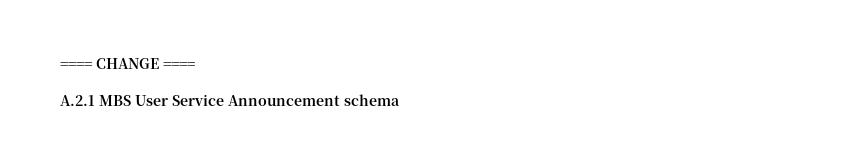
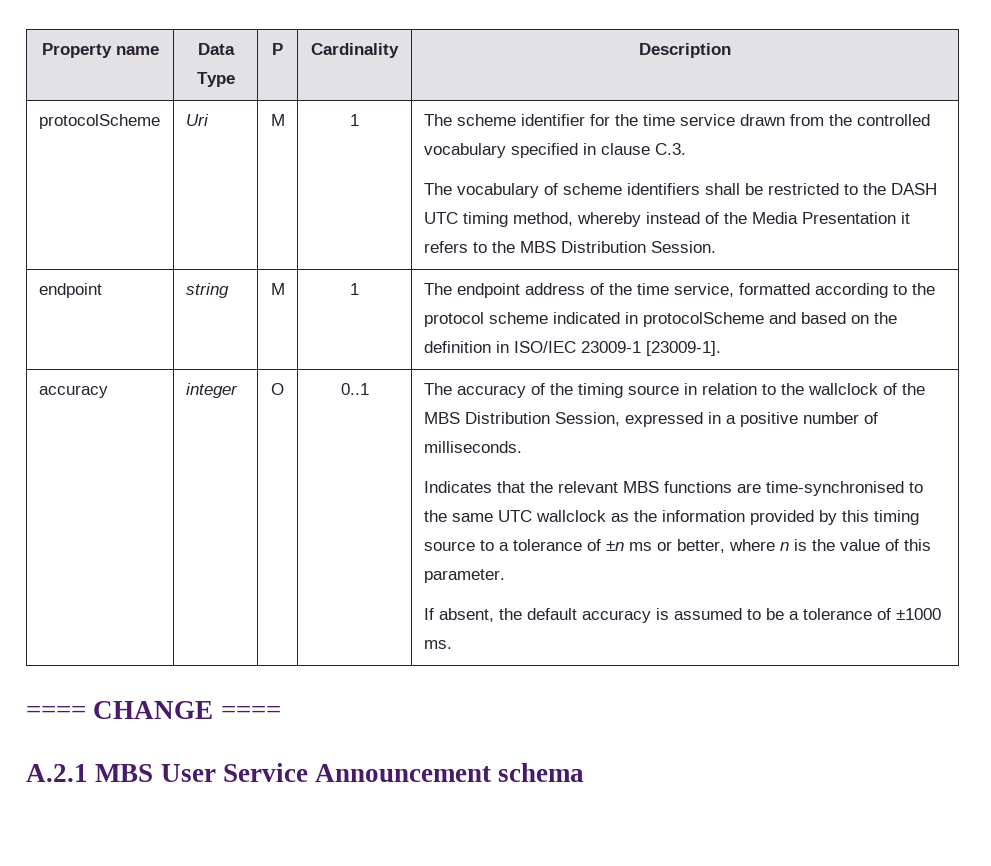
(60, 65) none -> [41,43,159,58] [197,43,235,55] [196,72,235,87] [272,43,283,55] [311,43,399,58] [639,43,731,58] [38,114,160,129] [185,114,209,126] [270,114,285,126] [350,114,359,126] [423,114,930,126] [423,143,686,158] [423,183,937,198] [423,212,910,227] [423,241,716,253] [38,283,102,298] [185,283,229,298] [270,283,285,295] [350,283,359,295] [423,283,935,298] [423,312,897,327] [423,341,721,356] [38,385,108,398] [185,383,238,398] [271,383,284,395] [340,383,369,395] [423,383,925,398] [423,412,878,427] [423,441,522,453] [423,481,923,496] [423,510,919,525] [423,539,931,553] [423,569,505,583] [423,608,941,623] [423,640,452,649] Property name | Data Type | P | Cardinality | Description // protocolScheme | Uri | M | 1 | The scheme identifier for the time service drawn from the controlled vocabulary specified in clause C.3. // The vocabulary of scheme identifiers shall be restricted to the DASH UTC timing method, whereby instead of the Media Presentation it refers to the MBS Distribution Session. // endpoint | string | M | 1 | The endpoint address of the time service, formatted according to the protocol scheme indicated in protocolScheme and based on the definition in ISO/IEC 23009-1 [23009-1]. // accuracy | integer | O | 0..1 | The accuracy of the timing source in relation to the wallclock of the MBS Distribution Session, expressed in a positive number of milliseconds. // Indicates that the relevant MBS functions are time-synchronised to the same UTC wallclock as the information provided by this timing source to a tolerance of ±n ms or better, where n is the value of this parameter. // If absent, the default accuracy is assumed to be a tolerance of ±1000 ms. //

